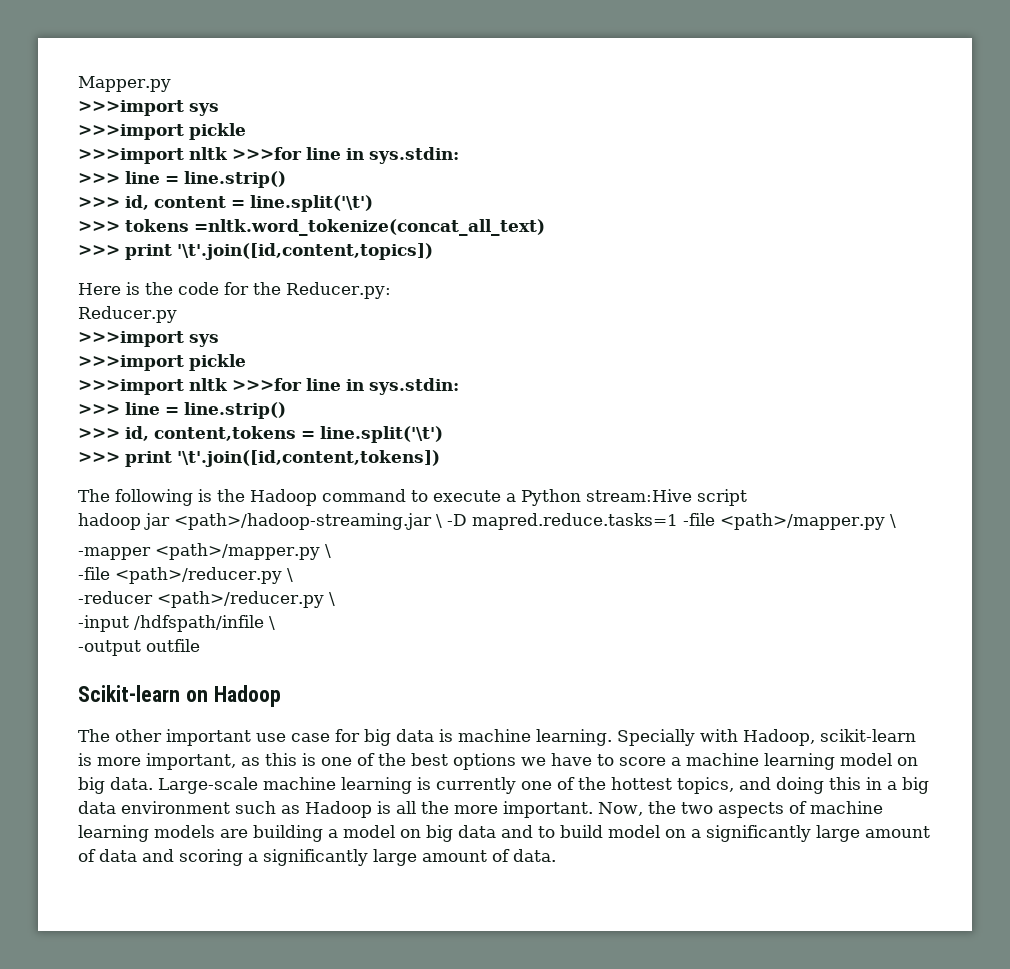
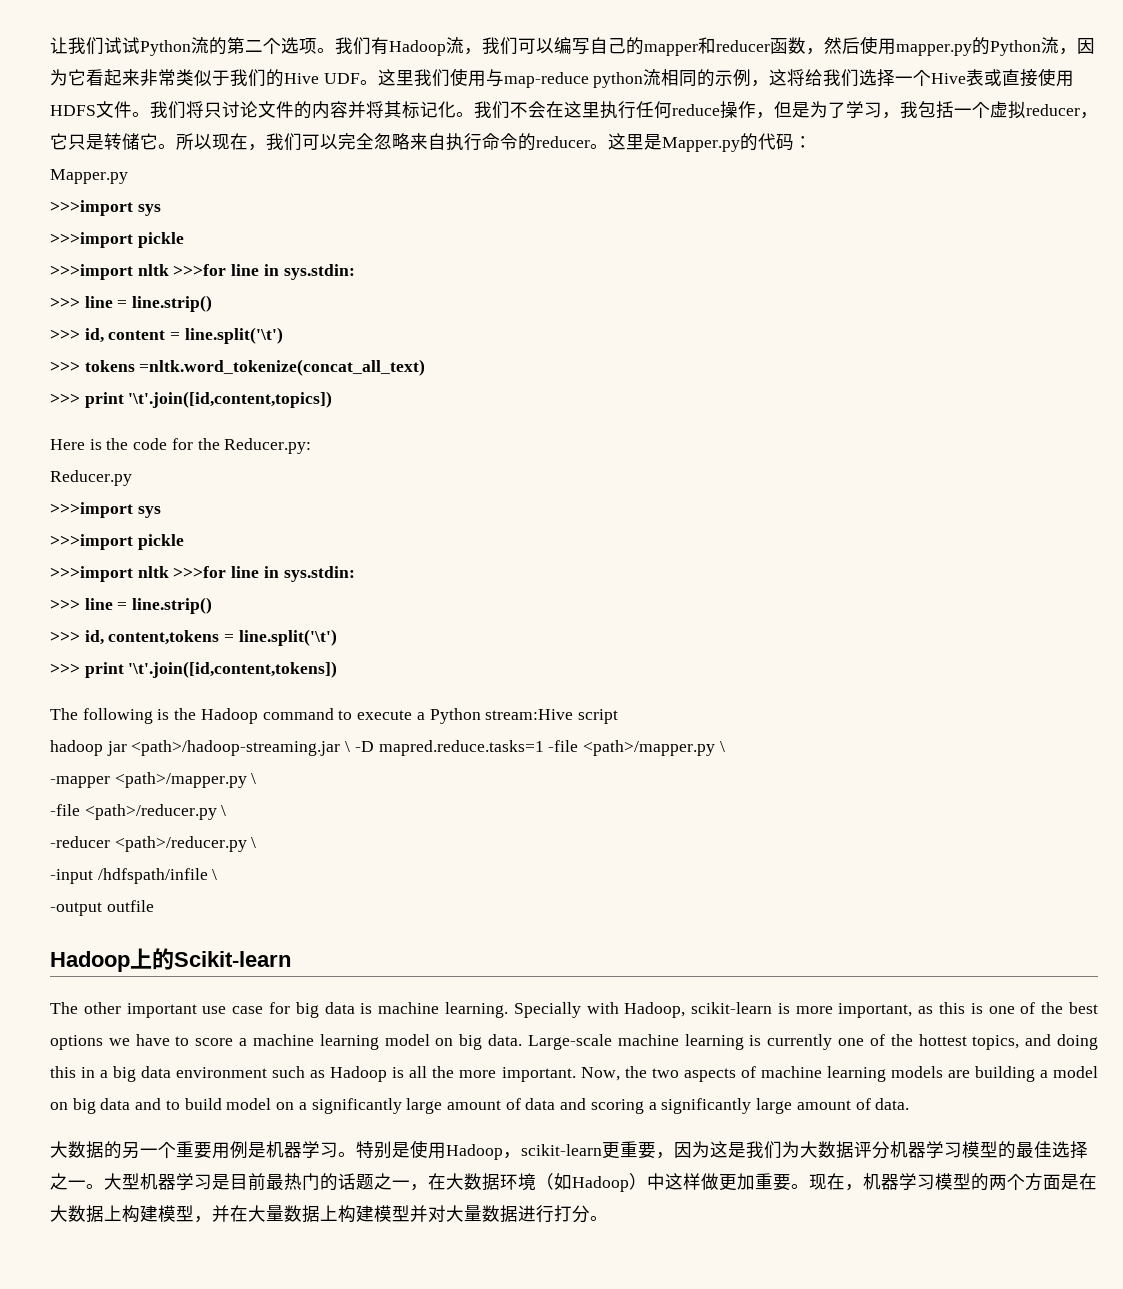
(78, 84) none -> [50,36,1095,56] [50,68,1075,88] [50,101,1098,119] [50,133,812,152] 让我们试试Python流的第二个选项。我们有Hadoop流，我们可以编写自己的mapper和reducer函数，然后使用mapper.py的Python流，因为它看起来非常类似于我们的Hive UDF。这里我们使用与map-reduce python流相同的示例，这将给我们选择一个Hive表或直接使用HDFS文件。我们将只讨论文件的内容并将其标记化。我们不会在这里执行任何reduce操作，但是为了学习，我包括一个虚拟reducer，它只是转储它。所以现在，我们可以完全忽略来自执行命令的reducer。这里是Mapper.py的代码： //
(200, 645) none -> [50,948,174,972] Hadoop上的
[185,685,281,707] on Hadoop -> (291, 959) none
(556, 855) none -> [50,1140,1088,1160] [50,1173,1097,1192] [50,1205,608,1223] // 大数据的另一个重要用例是机器学习。特别是使用Hadoop，scikit-learn更重要，因为这是我们为大数据评分机器学习模型的最佳选择之一。大型机器学习是目前最热门的话题之一，在大数据环境（如Hadoop）中这样做更加重要。现在，机器学习模型的两个方面是在大数据上构建模型，并在大量数据上构建模型并对大量数据进行打分。

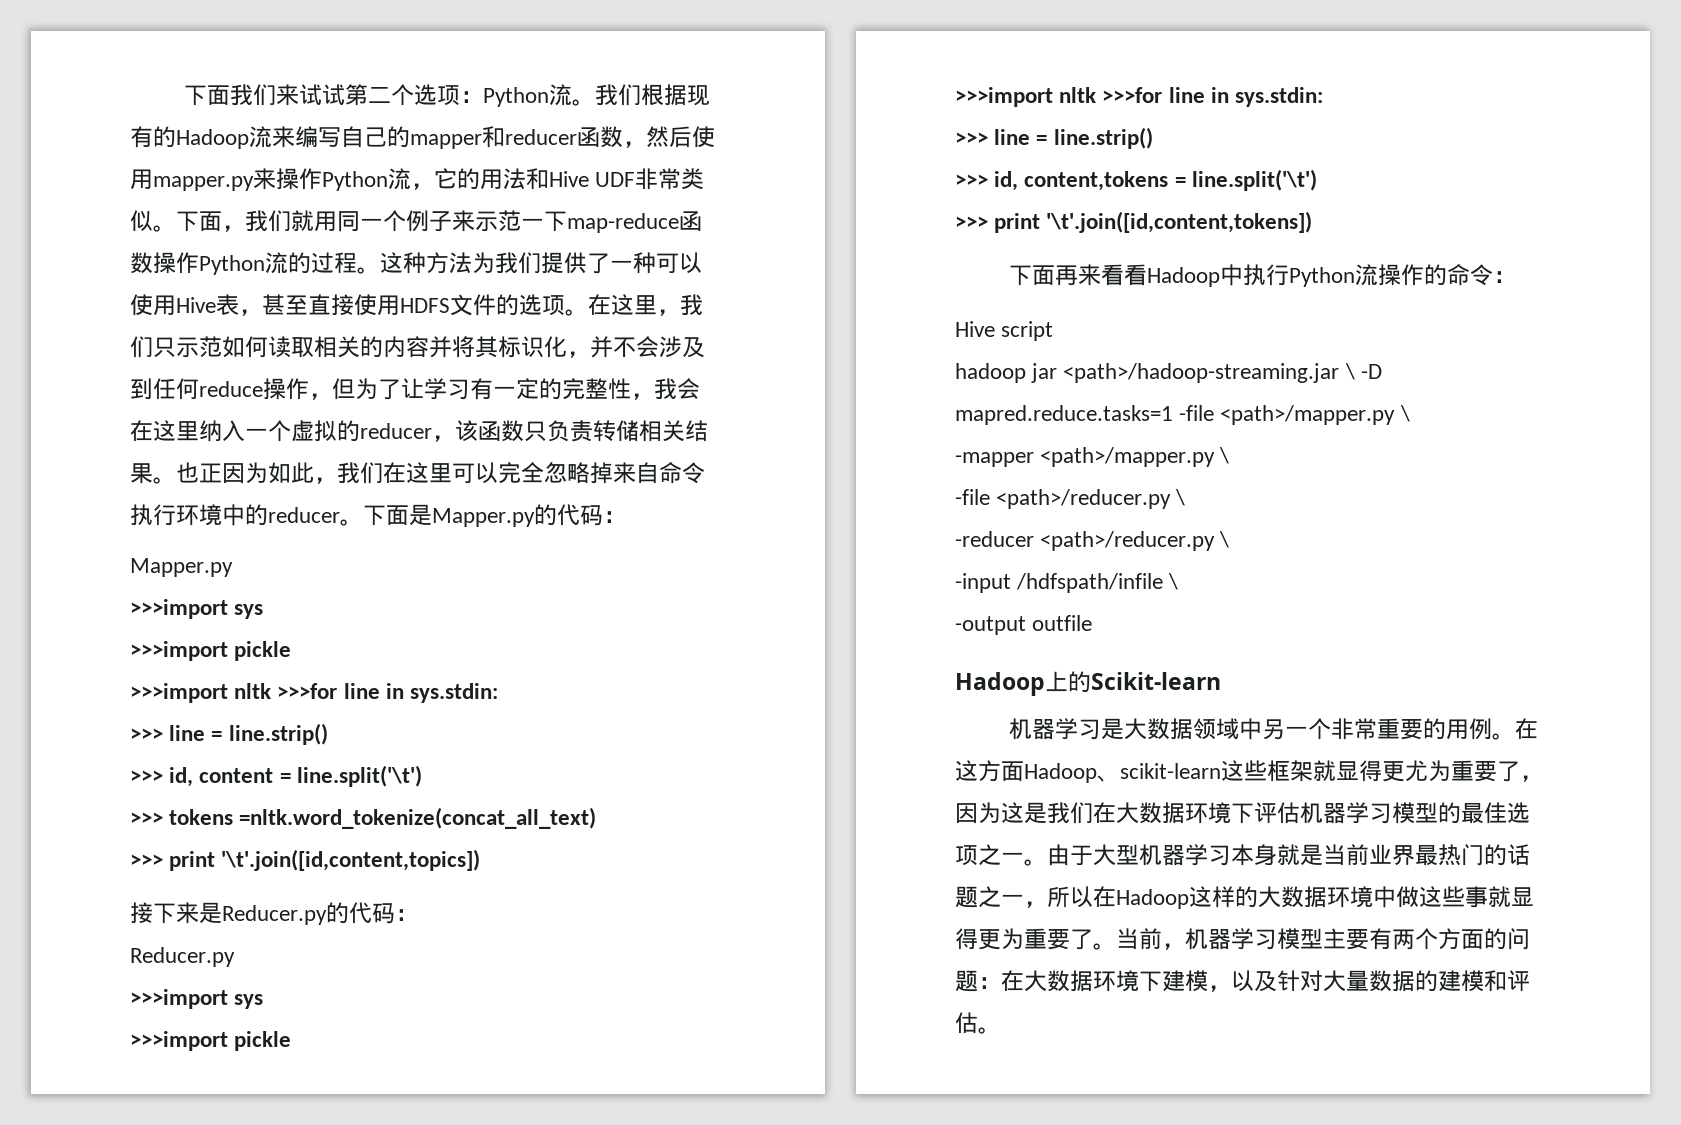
[50,37,554,56] 让我们试试Python流的第二个选项。我们有Hadoop流，我们可以 -> [184,84,711,107] [130,126,295,149] 下面我们来试试第二个选项：Python流。我们根据现有的Hadoop流来
[972,37,990,55] 的 -> [253,168,322,190] 来操作
[1077,38,1095,54] [50,68,1075,88] [50,101,1098,119] [50,133,518,151] 因为它看起来非常类似于我们的Hive UDF。这里我们使用与map-reduce python流相同的示例，这将给我们选择一个Hive表或直接使用HDFS文件。我们将只讨论文件的内容并将其标记化。我们不会在这里执行任何reduce操作，但是为了学习，我包括一个虚拟reducer，它只是转储它。所以现在，我们可以完全忽略来自执行命令 -> [434,168,705,190] [130,210,702,233] [130,252,702,275] [130,294,703,316] [130,336,705,358] [130,378,700,400] [130,420,708,442] [130,462,705,484] [130,504,245,526] 它的用法和Hive UDF非常类似。下面，我们就用同一个例子来示范一下map-reduce函数操作Python流的过程。这种方法为我们提供了一种可以使用Hive表，甚至直接使用HDFS文件的选项。在这里，我们只示范如何读取相关的内容并将其标识化，并不会涉及到任何reduce操作，但为了让学习有一定的完整性，我会在这里纳入一个虚拟的reducer，该函数只负责转储相关结果。也正因为如此，我们在这里可以完全忽略掉来自命令执行环境中
[608,133,644,150] 这里 -> [363,505,409,526] 下面
[50,438,312,454] Here is the code for the Reducer.py: -> [130,902,418,925] 接下来是Reducer.py的代码：
[50,708,574,724] The following is the Hadoop command to execute a Python stream:Hive -> [1009,264,1517,287] [955,321,995,337] 下面再来看看Hadoop中执行Python流操作的命令： // Hive
[50,1002,1098,1018] [50,1034,1099,1050] [50,1066,1098,1082] [50,1098,910,1114] [50,1140,890,1160] The other important use case for big data is machine learning. Specially with Hadoop, scikit-learn is more important, as this is one of the best options we have to score a machine learning model on big data. Large-scale machine learning is currently one of the hottest topics, and doing this in a big data environment such as Hadoop is all the more important. Now, the two aspects of machine learning models are building a model on big data and to build model on a significantly large amount of data and scoring a significantly large amount of data. // 大数据的另一个重要用例是机器学习。特别是使用Hadoop，scikit-learn更重要，因为这是我们为大数据评分 -> [1009,718,1539,740] [955,760,1543,783] [955,802,1300,824] 机器学习是大数据领域中另一个非常重要的用例。在这方面Hadoop、scikit-learn这些框架就显得更尤为重要了，因为这是我们在大数据环境下评估
[1070,1141,1088,1159] [50,1173,266,1191] 择之一。大型机器学习是目前 -> [955,844,1415,866] 项之一。由于大型机器学习本身就是当前业界
[428,1173,845,1192] 在大数据环境（如Hadoop）中这样做更加重要。现在 -> [1047,886,1534,909] [955,928,1162,950] 所以在Hadoop这样的大数据环境中做这些事就显得更为重要了。当前
[971,1173,989,1191] 的 -> [1323,928,1392,950] 主要有
[1061,1173,1097,1190] [50,1205,590,1223] 是在大数据上构建模型，并在大量数据上构建模型并对大量数据进行打分 -> [1484,928,1530,950] [955,970,1530,992] [955,1012,978,1034] 的问题：在大数据环境下建模，以及针对大量数据的建模和评估

